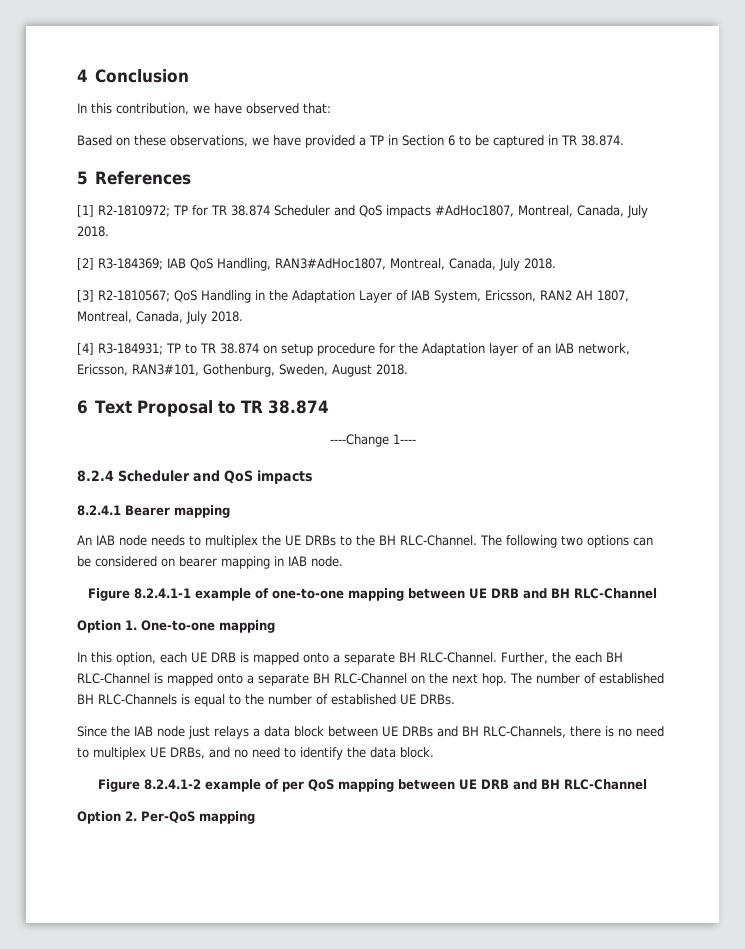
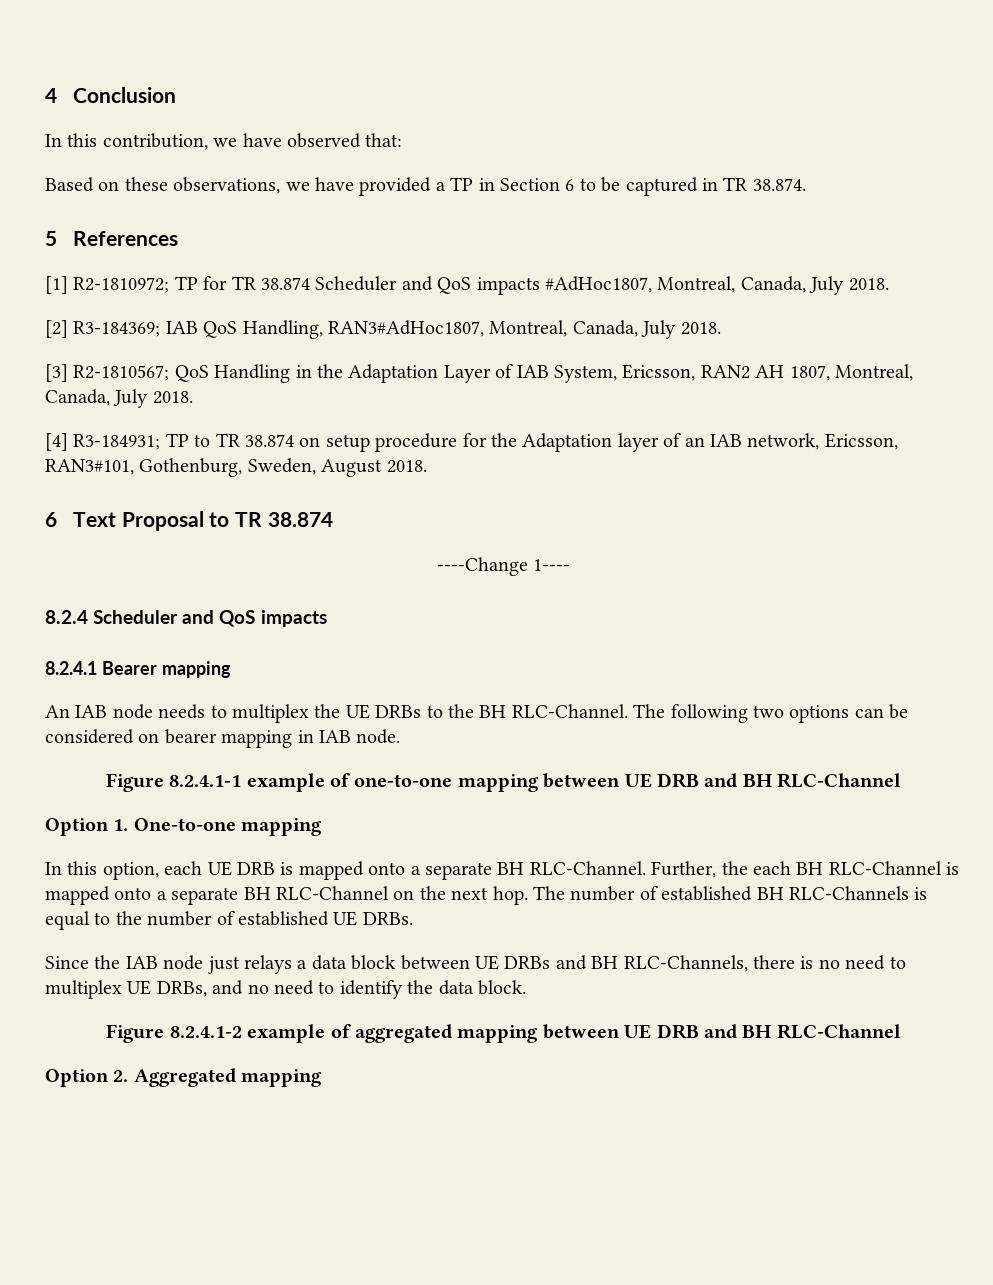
[282,779,334,792] per QoS -> [354,1024,452,1043] aggregated
[141,811,195,823] Per-QoS -> [133,1068,236,1087] Aggregated

